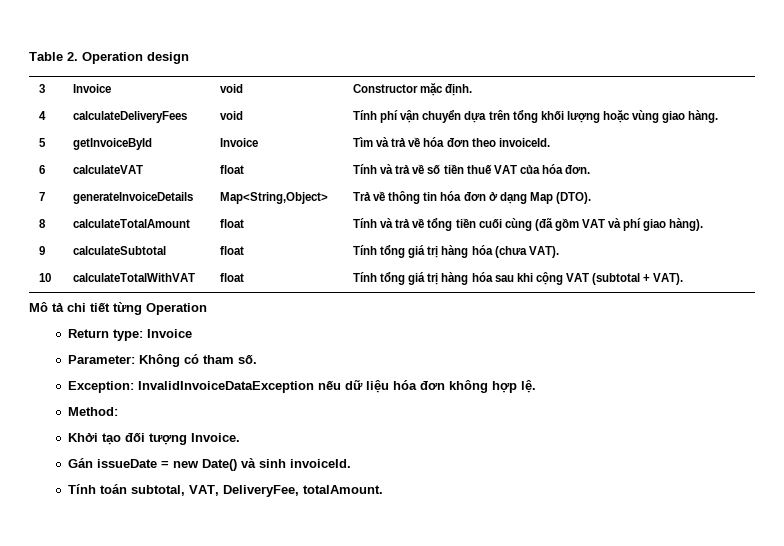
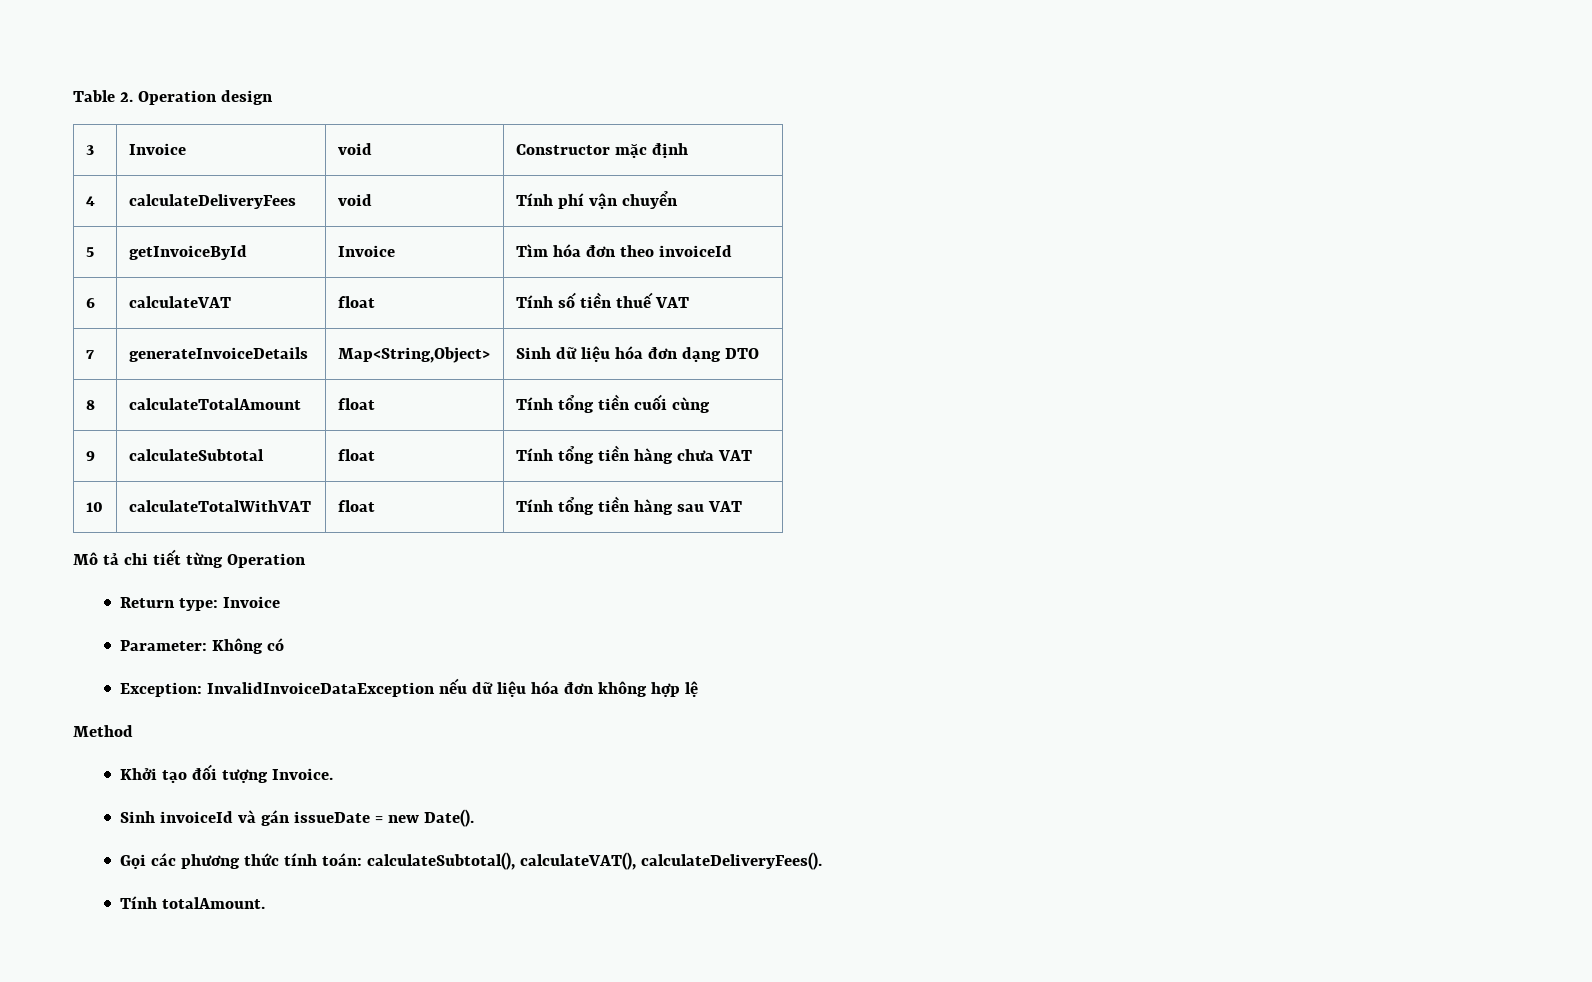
[445,83,473,96] định. -> [651,143,688,158] định
[464,109,719,123] dựa trên tổng khối lượng hoặc vùng giao hàng. -> (678, 200) none
[376,137,421,147] và trả về -> (548, 250) none
[498,138,550,147] invoiceId. -> [658,245,732,257] invoiceId
[380,164,425,174] và trả về -> (553, 301) none
[519,164,591,174] của hóa đơn. -> (689, 302) none
[352,191,591,204] Trả về thông tin hóa đơn ở dạng Map (DTO). -> [515,346,759,362] Sinh dữ liệu hóa đơn dạng DTO
[380,218,425,228] và trả về -> (553, 403) none
[534,218,704,231] (đã gồm VAT và phí giao hàng). -> (710, 405) none
[408,245,559,258] giá trị hàng hóa (chưa VAT). -> [597,445,752,464] tiền hàng chưa VAT
[408,272,684,285] giá trị hàng hóa sau khi cộng VAT (subtotal + VAT). -> [597,496,742,515] tiền hàng sau VAT
[202,354,257,364] tham số. -> (285, 644) none
[520,380,536,393] [67,407,118,416] lệ. // Method: -> [685,681,699,697] [73,725,133,737] lệ // Method
[67,458,351,471] [67,484,299,497] Gán issueDate = new Date() và sinh invoiceId. // Tính toán subtotal, VAT, DeliveryFee, -> [120,809,475,827] [120,852,823,870] [120,896,158,909] Sinh invoiceId và gán issueDate = new Date(). // Gọi các phương thức tính toán: calculateSubtotal(), calculateVAT(), calculateDeliveryFees(). // Tính

